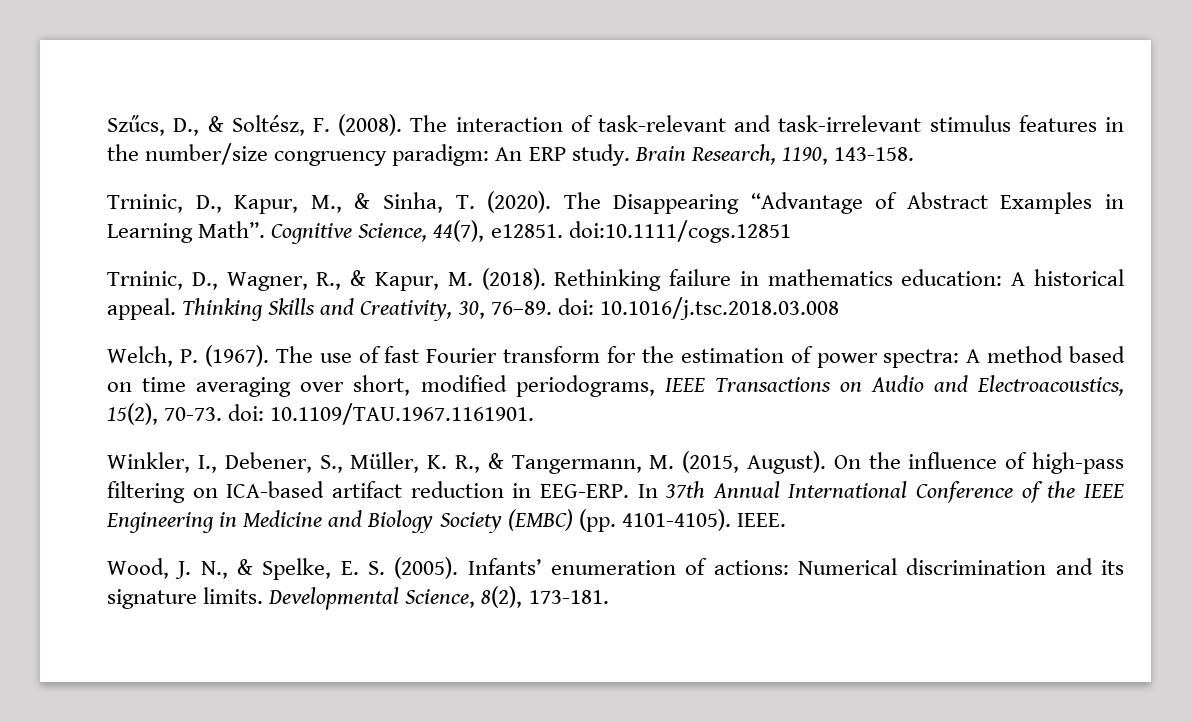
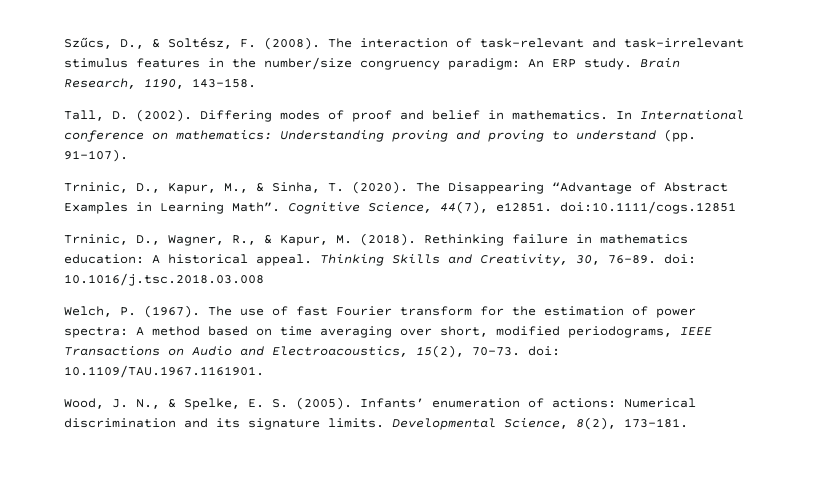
(914, 154) none -> [63,109,744,122] [63,129,696,142] [63,149,128,162] // Tall, D. (2002). Differing modes of proof and belief in mathematics. In International conference on mathematics: Understanding proving and proving to understand (pp. 91-107).
[107,451,1124,474] [107,481,1125,503] [106,509,786,533] // Winkler, I., Debener, S., Müller, K. R., & Tangermann, M. (2015, August). On the influence of high-pass filtering on ICA-based artifact reduction in EEG-ERP. In 37th Annual International Conference of the IEEE Engineering in Medicine and Biology Society (EMBC) (pp. 4101-4105). IEEE. -> (264, 371) none

